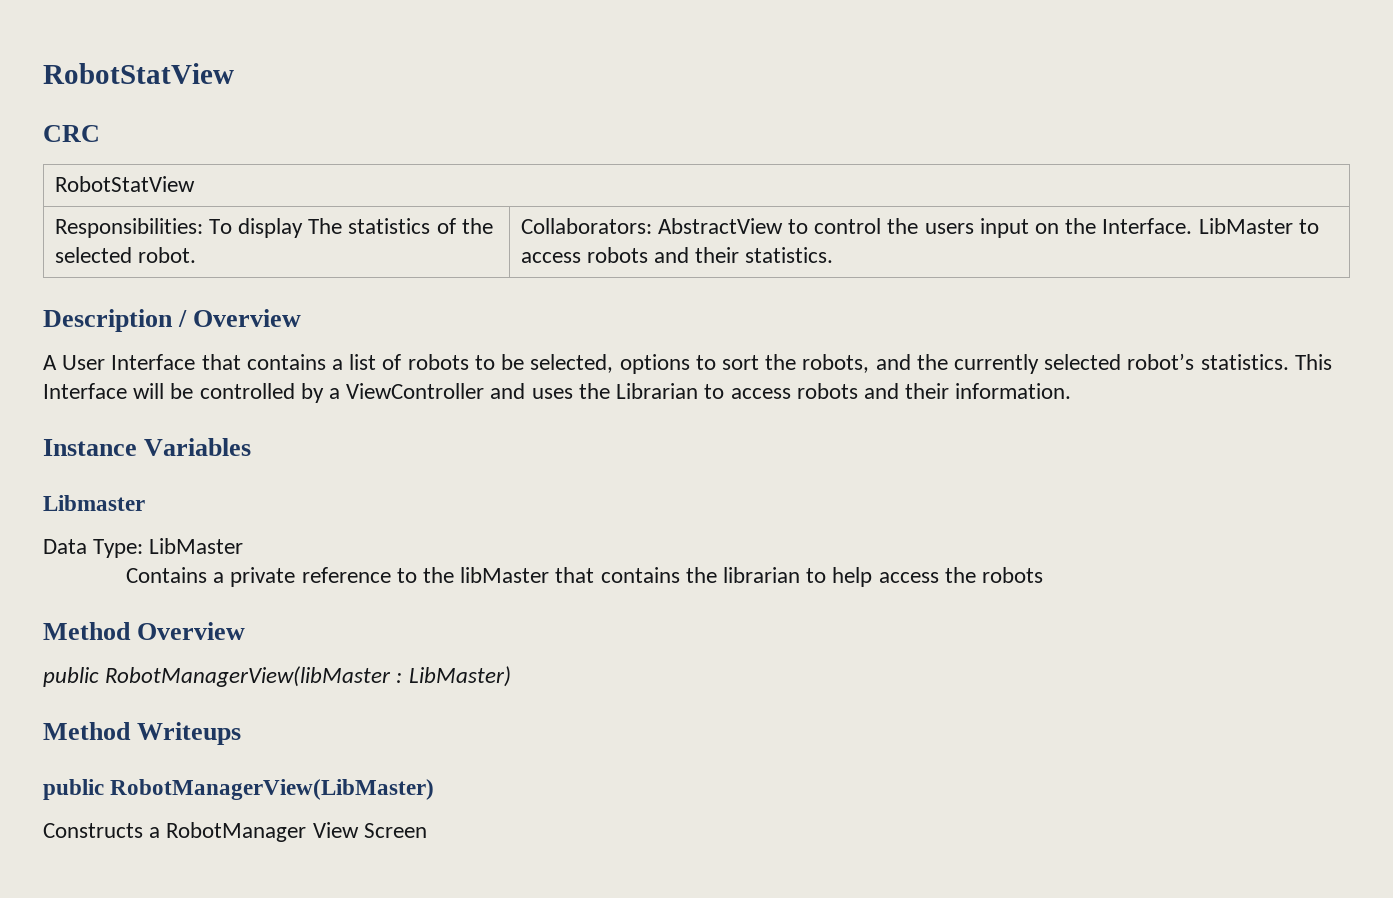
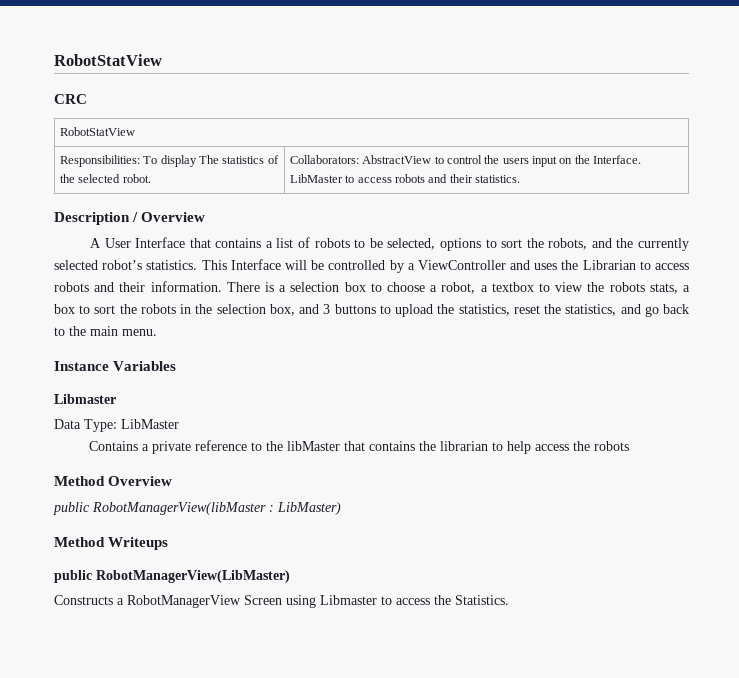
(1072, 391) none -> [226,282,690,294] [54,304,689,317] [54,326,157,336] There is a selection box to choose a robot, a textbox to view the robots stats, a box to sort the robots in the selection box, and 3 buttons to upload the statistics, reset the statistics, and go back to the main menu.
[166,822,427,842] RobotManager View Screen -> [127,595,509,608] RobotManagerView Screen using Libmaster to access the Statistics.

